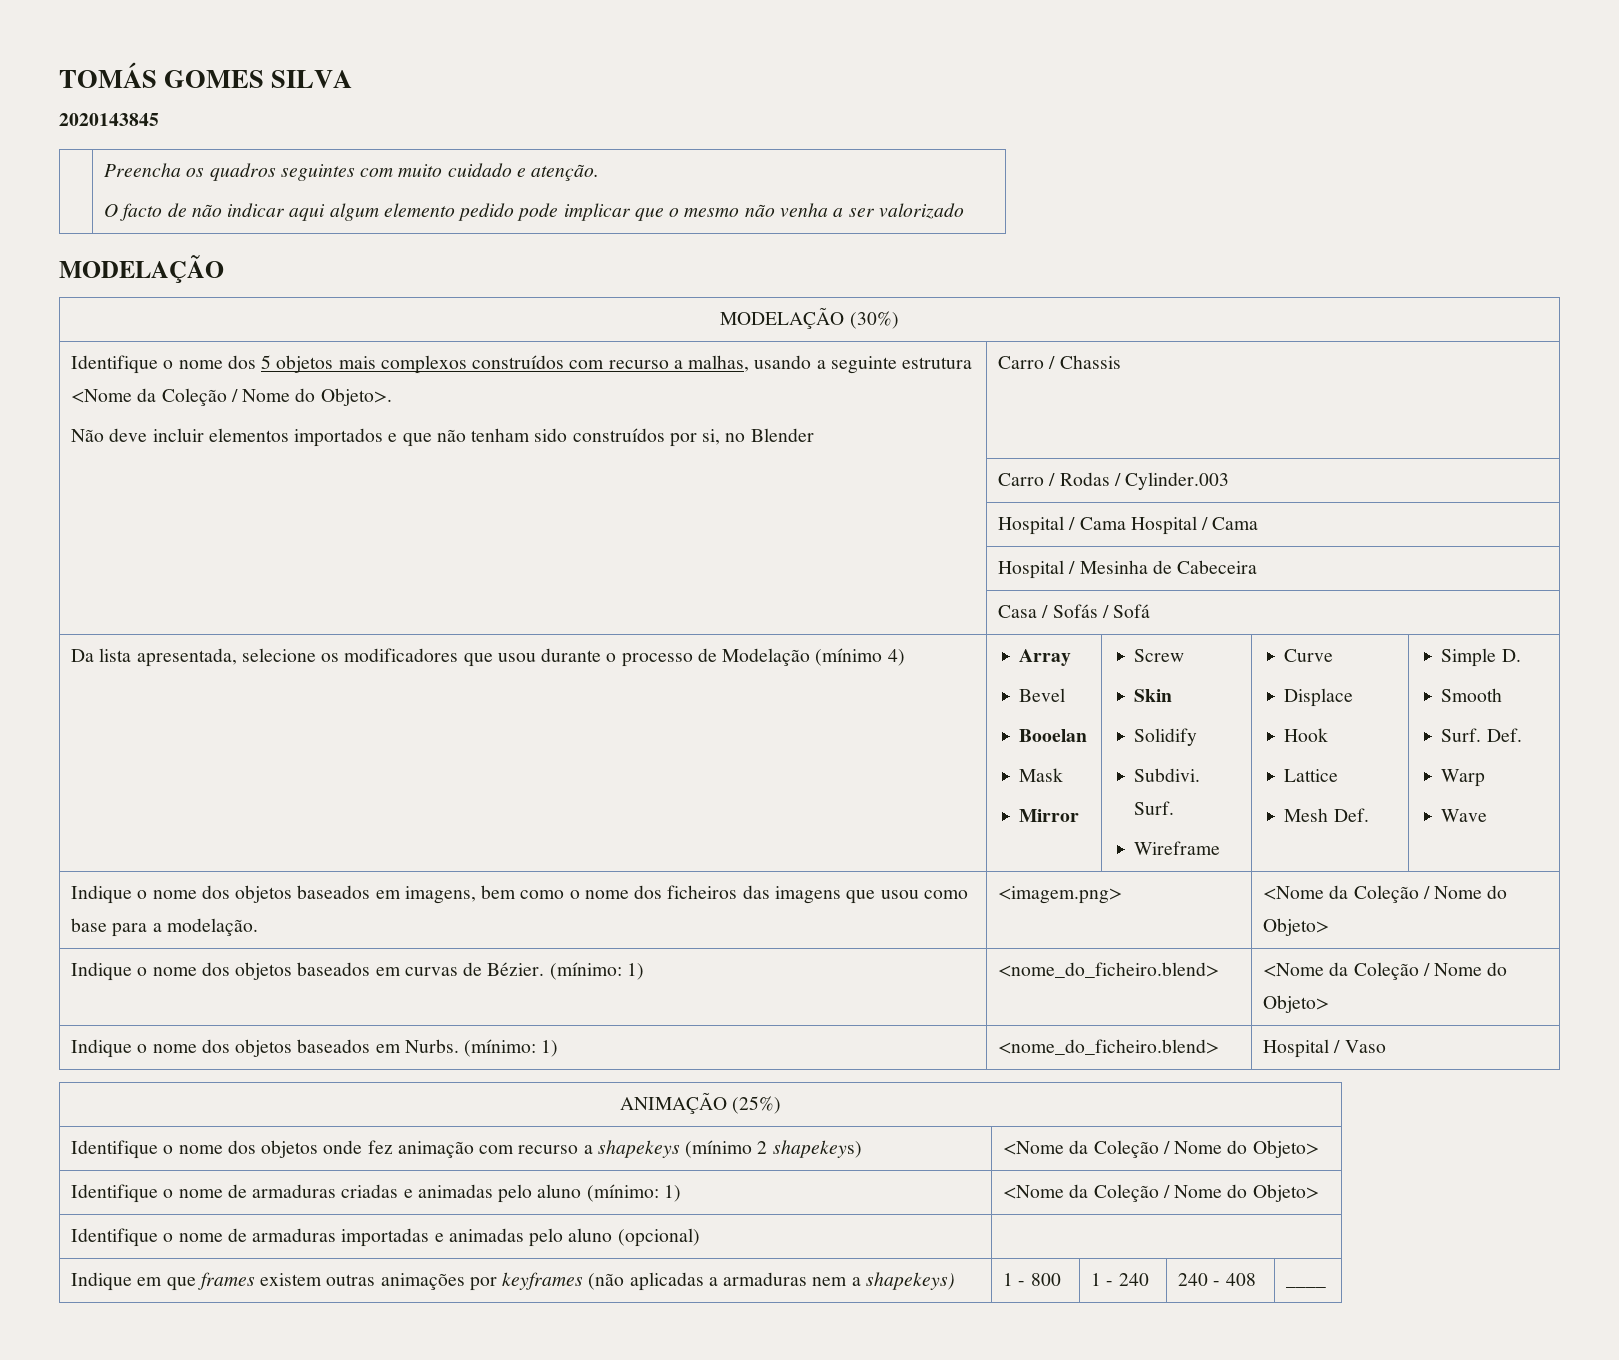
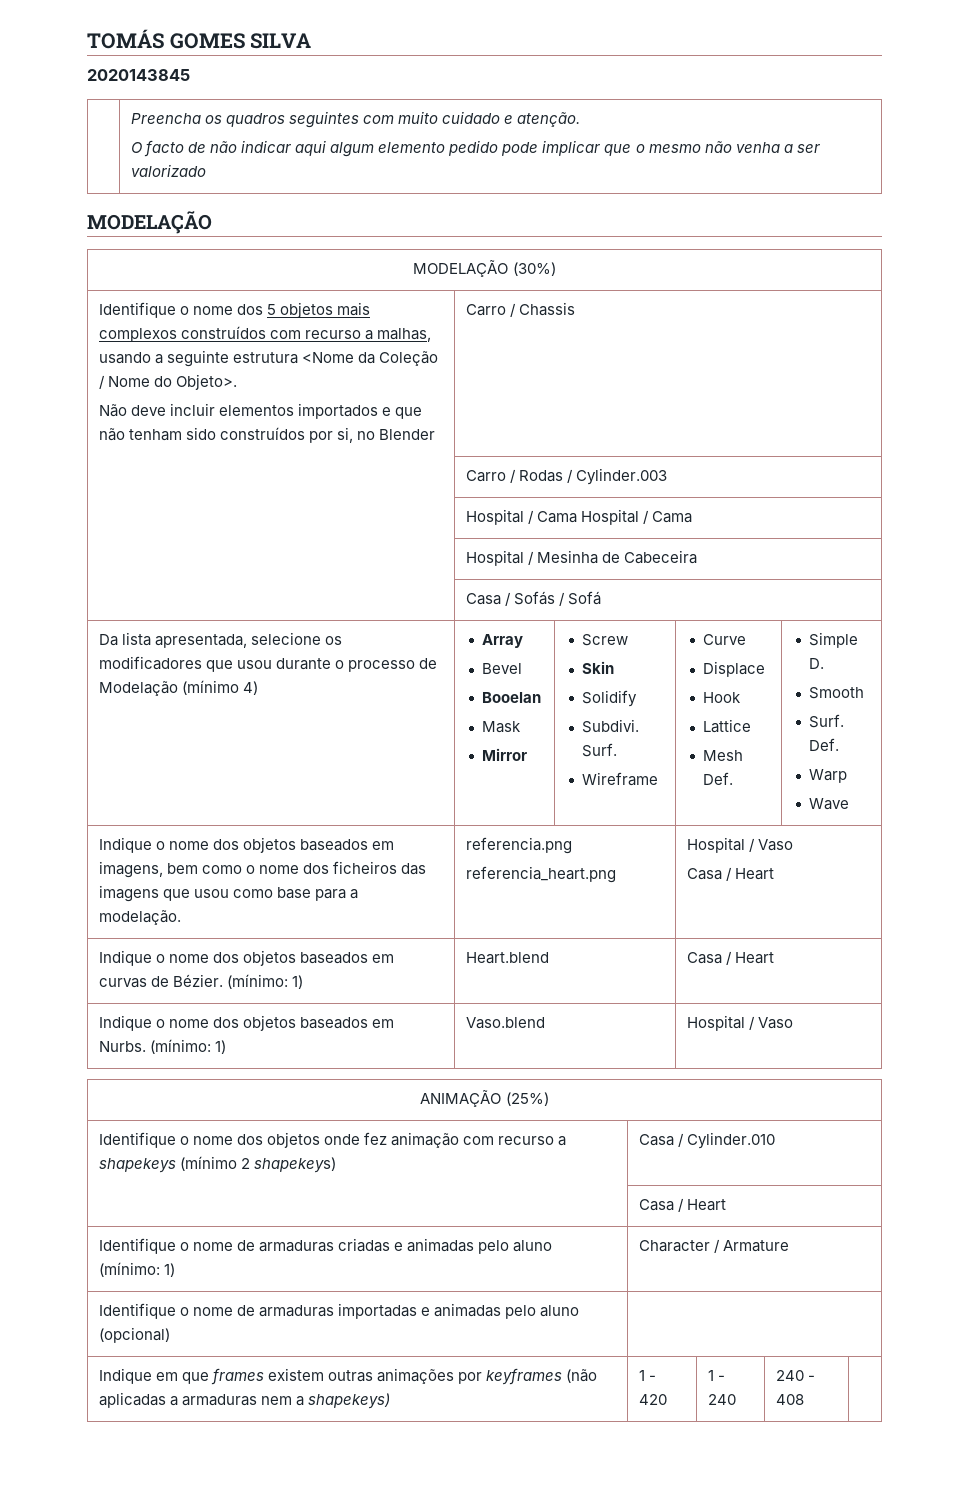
[998,886,1123,904] [1263,885,1508,903] [1263,918,1330,936] <imagem.png> | <Nome da Coleção / Nome do Objeto> -> [465,837,572,854] [465,866,616,883] [686,837,794,853] [686,867,775,881] referencia.png // referencia_heart.png | Hospital / Vaso // Casa / Heart
[998,962,1220,978] [1263,962,1508,980] [1263,995,1330,1013] <nome_do_ficheiro.blend> | <Nome da Coleção / Nome do Objeto> -> [465,952,549,964] [686,951,775,965] Heart.blend | Casa / Heart
[998,1039,1220,1055] <nome_do_ficheiro.blend> -> [465,1017,545,1029] Vaso.blend
[1003,1140,1319,1158] <Nome da Coleção / Nome do Objeto> -> [638,1132,776,1149] [638,1198,727,1212] Casa / Cylinder.010 // | Casa / Heart
[1003,1184,1319,1202] <Nome da Coleção / Nome do Objeto> -> [638,1239,790,1253] Character / Armature
[1030,1273,1061,1286] 800 -> [638,1394,667,1405] 420
[1286,1286,1327,1288] ____ -> (804, 1399) none

